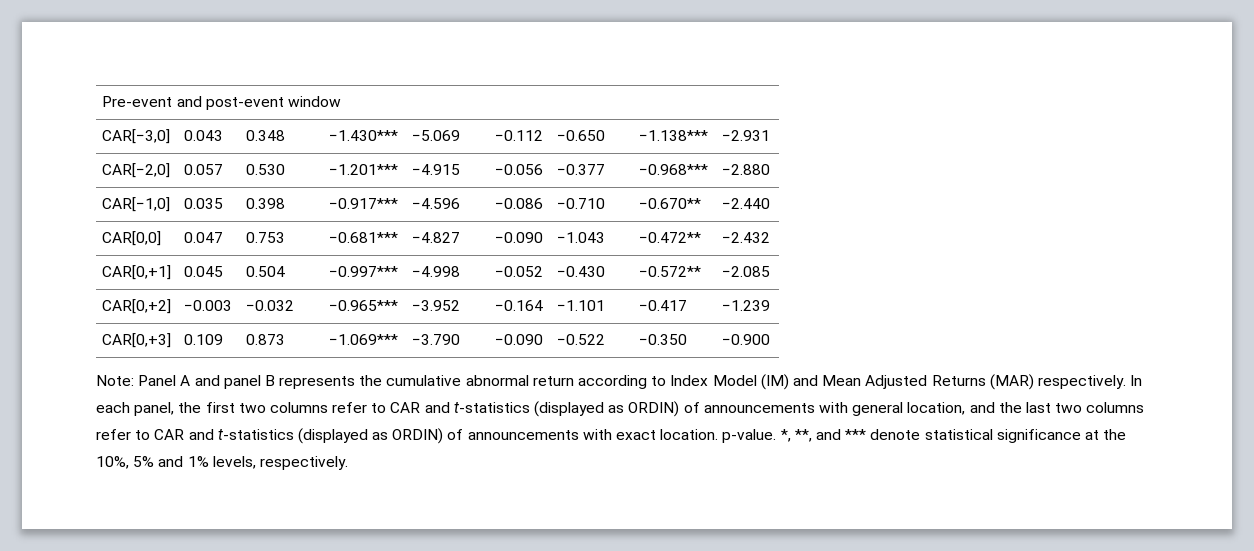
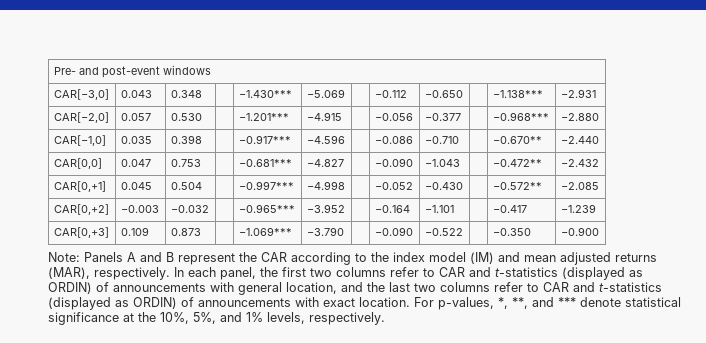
[102,96,173,107] Pre-event -> [53,67,76,75] Pre-
[288,96,342,107] window -> [162,65,211,75] windows
[138,375,177,386] Panel -> [84,252,123,262] Panels
[223,374,1034,390] panel B represents the cumulative abnormal return according to Index Model (IM) and Mean Adjusted Returns (MAR) -> [166,252,657,265] [48,267,90,279] B represent the CAR according to the index model (IM) and mean adjusted returns (MAR),
[722,429,777,443] p-value. -> [414,297,494,310] For p-values,
[133,456,155,467] 5% -> [193,312,216,324] 5%,

